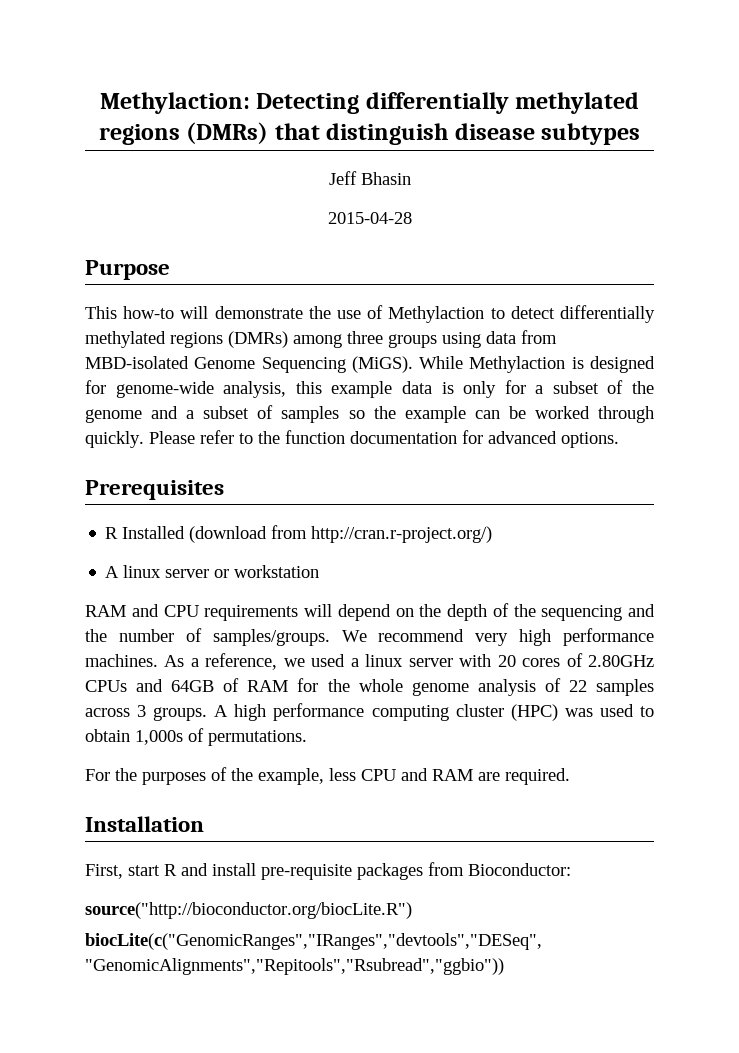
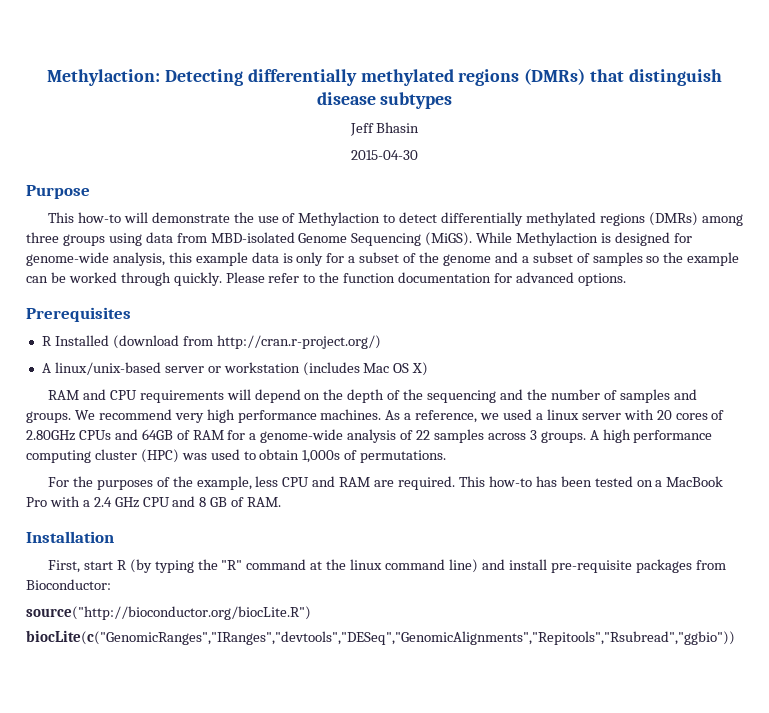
[327,212,412,224] 2015-04-28 -> [351,150,418,160] 2015-04-30
[123,565,162,578] linux -> [54,362,161,375] linux/unix-based
(320, 571) none -> [302,362,429,376] (includes Mac OS X)
[212,629,330,646] samples/groups. -> [619,389,697,403] [26,411,71,423] samples and groups.
[327,679,469,696] the whole genome -> [249,429,344,443] a genome-wide
[85,816,204,832] [85,864,177,879] // Installation // First, start R -> [458,476,724,487] [26,496,282,508] [26,531,114,543] [47,559,478,573] This how-to has been tested on a MacBook Pro with a 2.4 GHz CPU and 8 GB of RAM. // Installation // First, start R (by typing the "R" command at the linux command line)

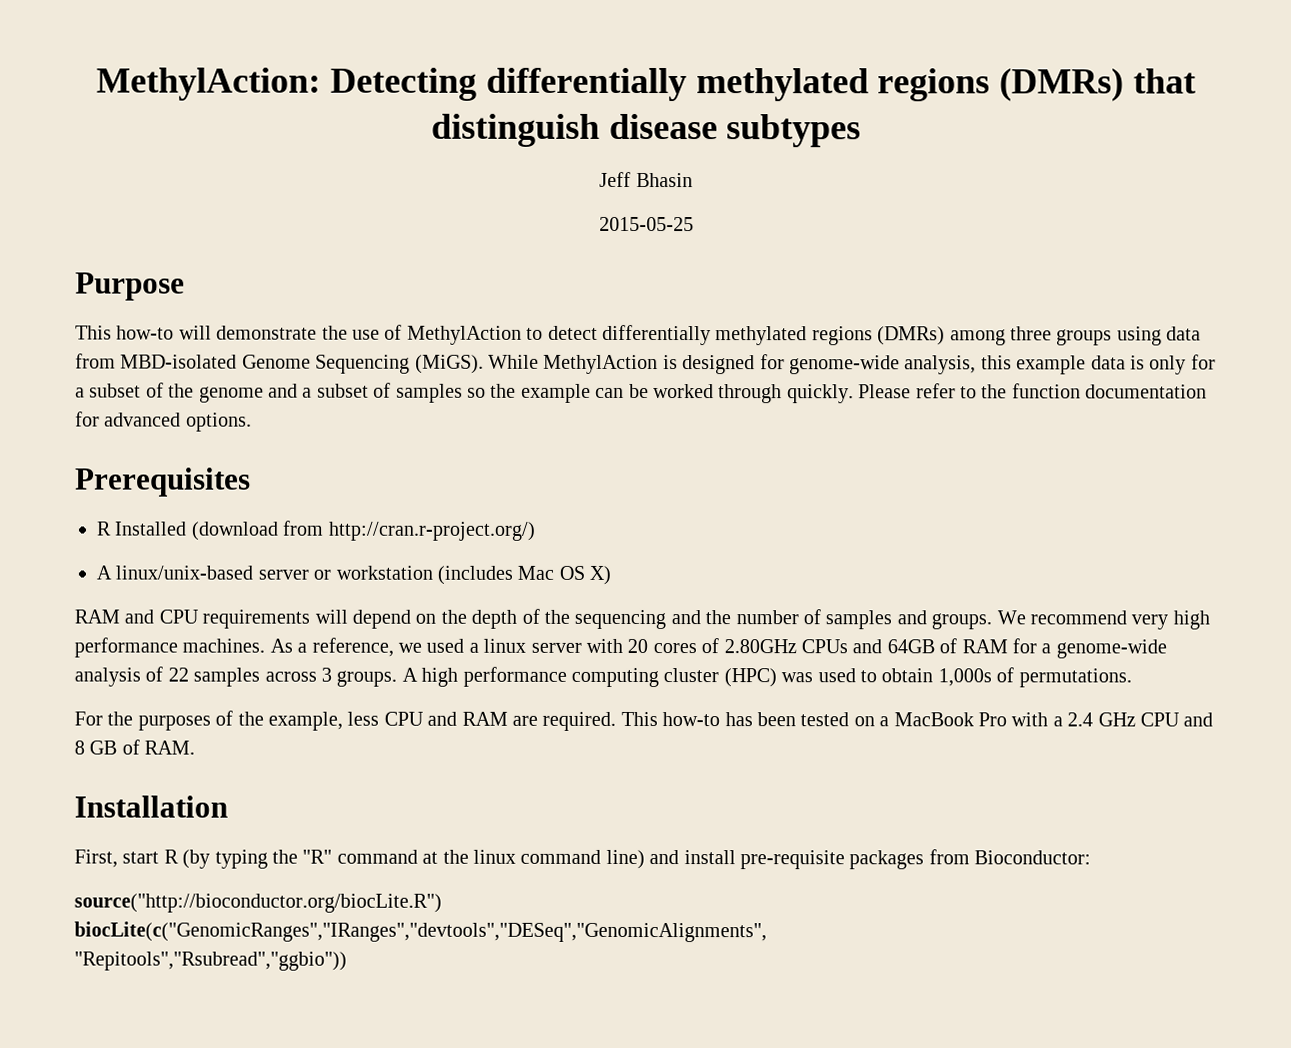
[47,69,161,86] Methylaction: -> [96,67,322,101] MethylAction:
[351,150,418,160] 2015-04-30 -> [598,216,694,232] 2015-05-25
[298,212,381,226] Methylaction -> [406,325,522,345] MethylAction
[516,232,599,246] Methylaction -> [543,354,659,375] MethylAction
[26,630,735,645] biocLite(c("GenomicRanges","IRanges","devtools","DESeq","GenomicAlignments","Repitools","Rsubread","ggbio")) -> [74,921,767,943] [74,951,347,971] biocLite(c("GenomicRanges","IRanges","devtools","DESeq","GenomicAlignments", // "Repitools","Rsubread","ggbio"))

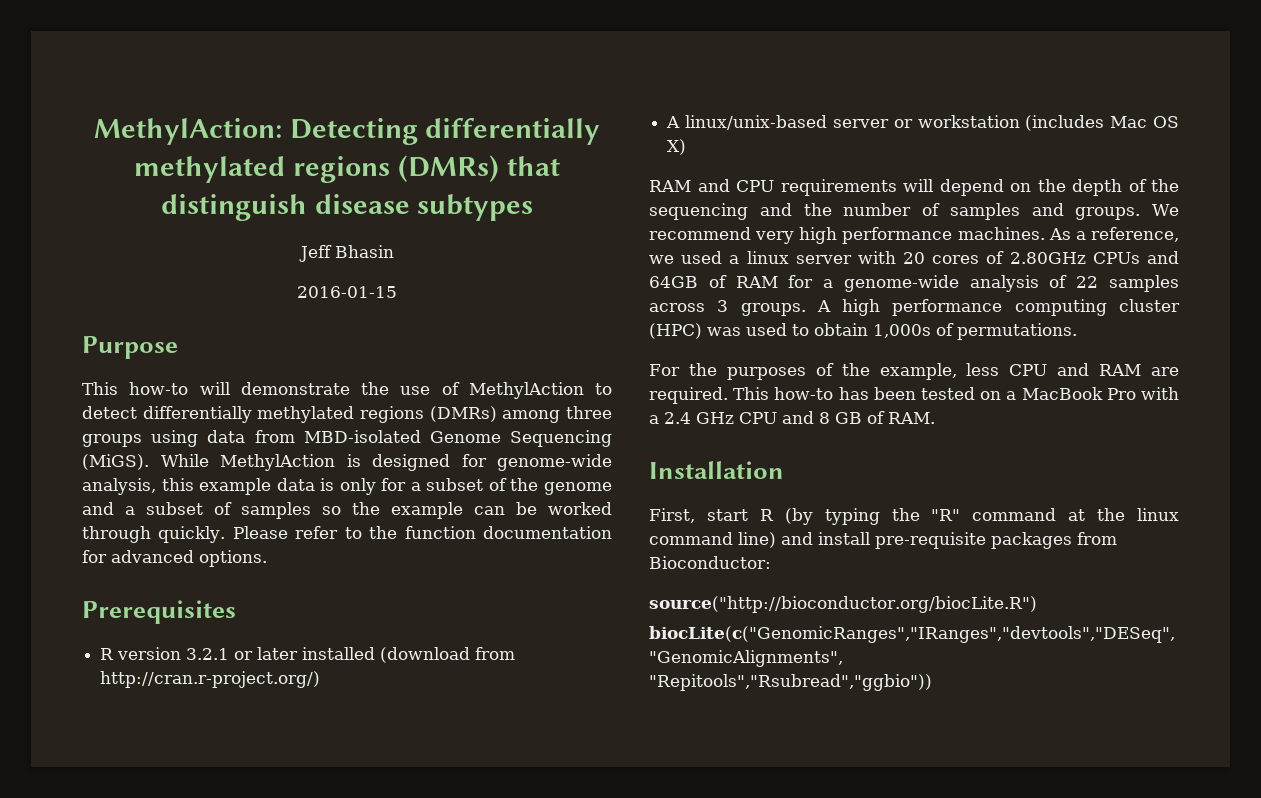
[598,216,694,232] 2015-05-25 -> [297,286,397,298] 2016-01-15
[114,521,188,536] Installed -> [117,647,376,660] version 3.2.1 or later installed

